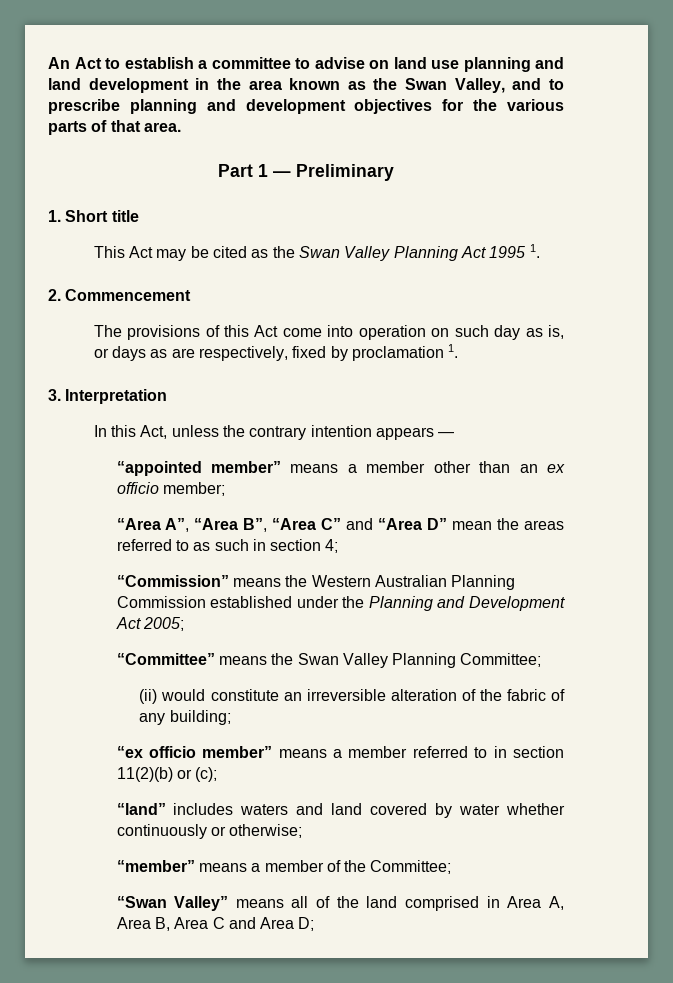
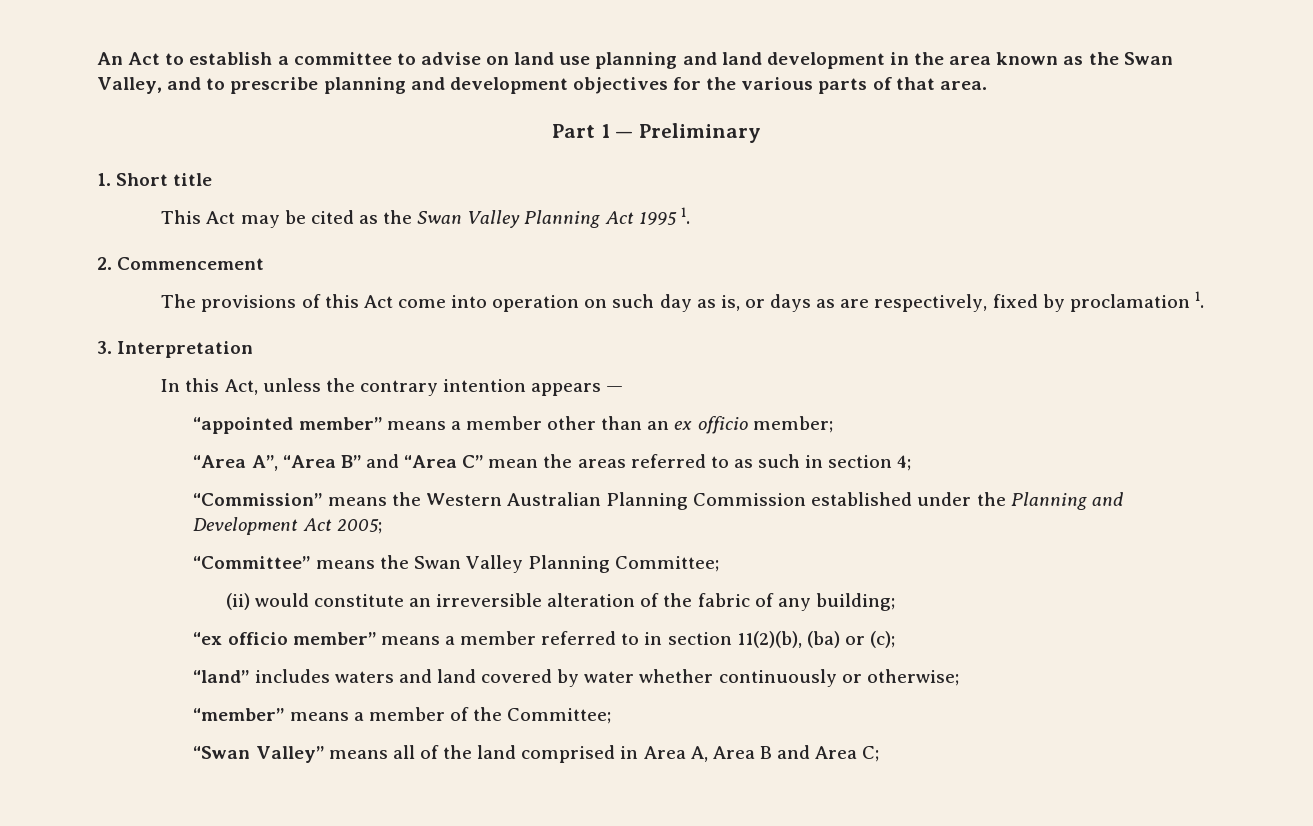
[243,518,448,532] B”, “Area C” and “Area D” -> [340,454,484,468] B” and “Area C”
[116,767,173,782] 11(2)(b) -> [736,631,840,648] 11(2)(b), (ba)
[154,917,225,931] B, Area C -> [759,746,772,759] B
[298,917,315,931] D; -> [862,746,880,762] C;

